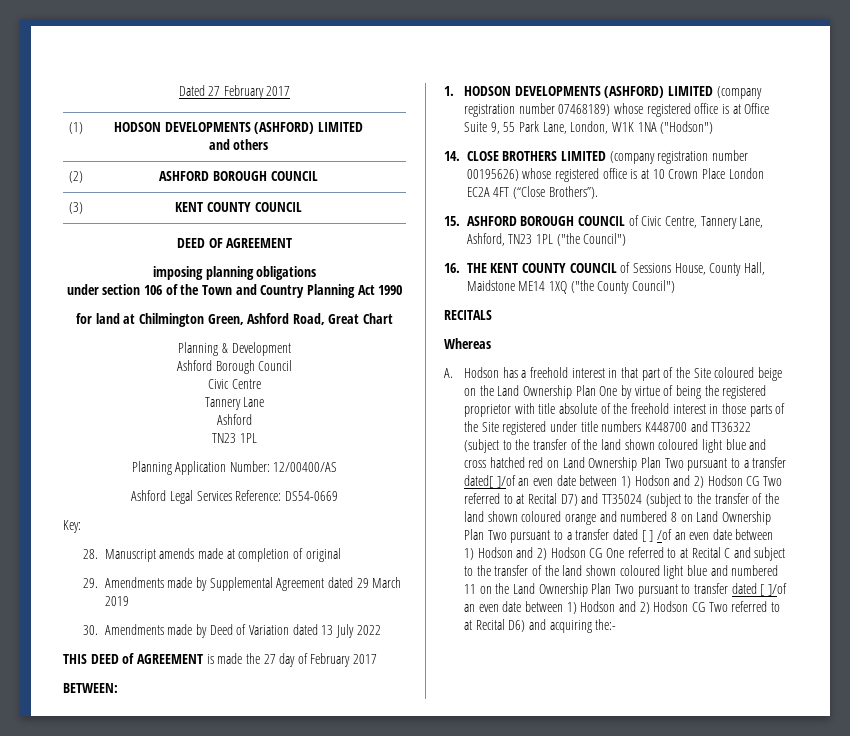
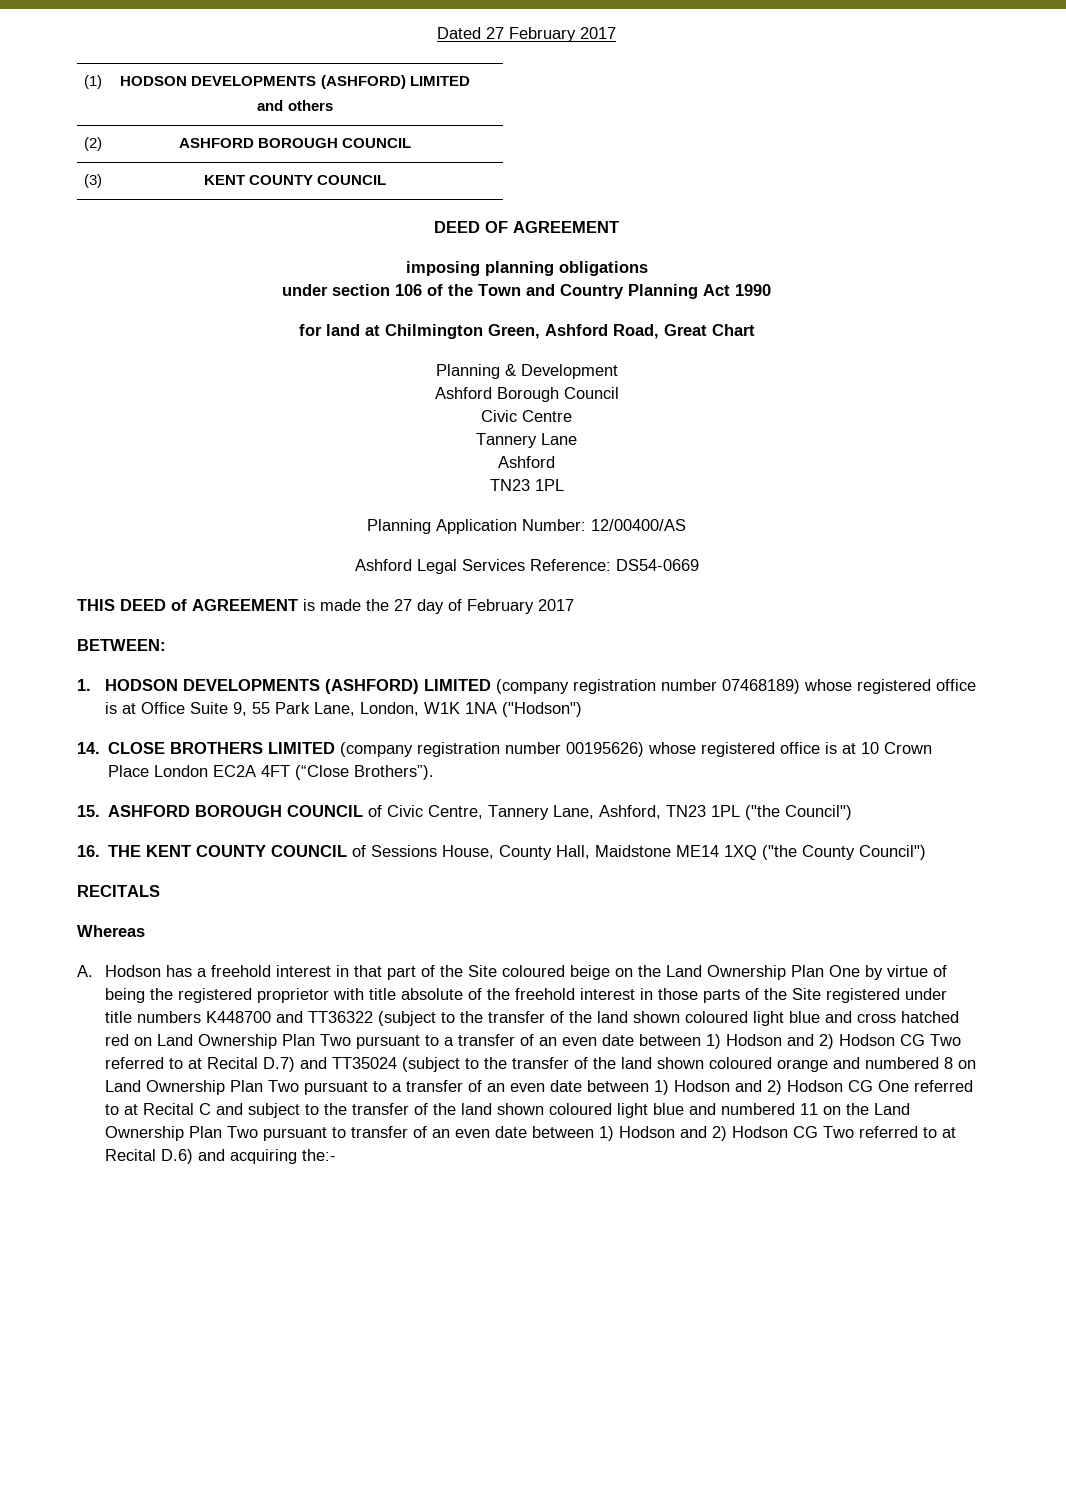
[63,520,81,533] [83,548,341,562] [83,577,402,591] [104,596,129,606] [83,624,381,638] // Key: // 28. Manuscript amends made at completion of original // 29. Amendments made by Supplemental Agreement dated 29 March 2019 // 30. Amendments made by Deed of Variation dated 13 July 2022 -> (699, 565) none
[464,475,516,488] dated[ ]/of -> [519,1034,534,1046] of
[560,494,578,506] D7) -> [262,1057,295,1072] D.7)
[612,529,672,542] dated [ ] /of -> [467,1080,482,1092] of
[731,583,787,596] dated [ ]/of -> [412,1126,427,1138] of
[508,620,526,632] D6) -> [160,1149,193,1164] D.6)

